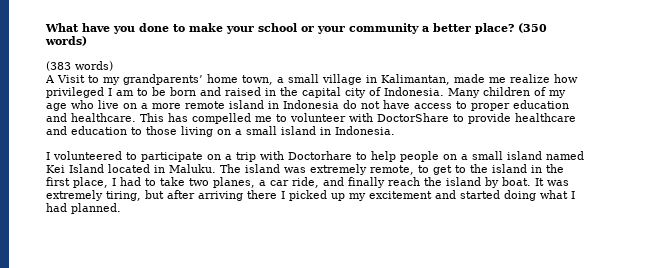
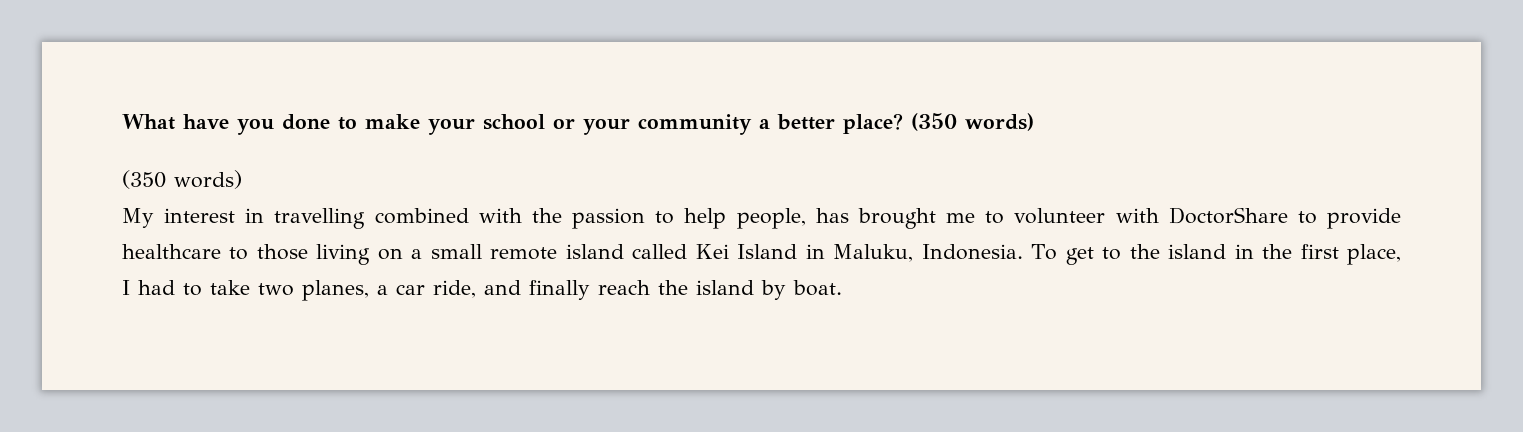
[46,61,113,71] [45,74,578,85] [46,87,566,98] [46,100,569,111] [46,113,251,124] (383 words) // A Visit to my grandparents’ home town, a small village in Kalimantan, made me realize how privileged I am to be born and raised in the capital city of Indonesia. Many children of my age who live on a more remote island in Indonesia do not have access to proper education and healthcare. This has compelled -> [122,170,242,189] [122,208,936,229] (350 words) // My interest in travelling combined with the passion to help people, has brought
[46,126,127,135] and education -> (221, 251) none
[281,126,395,135] [46,151,584,162] [46,164,429,175] island in Indonesia. // I volunteered to participate on a trip with Doctorhare to help people on a small island named Kei Island located in Maluku. The island was extremely remote, to -> [490,244,1058,262] remote island called Kei Island in Maluku, Indonesia. To
[535,178,569,186] [46,190,575,201] [46,203,121,214] It was extremely tiring, but after arriving there I picked up my excitement and started doing what I had planned. -> (842, 288) none

